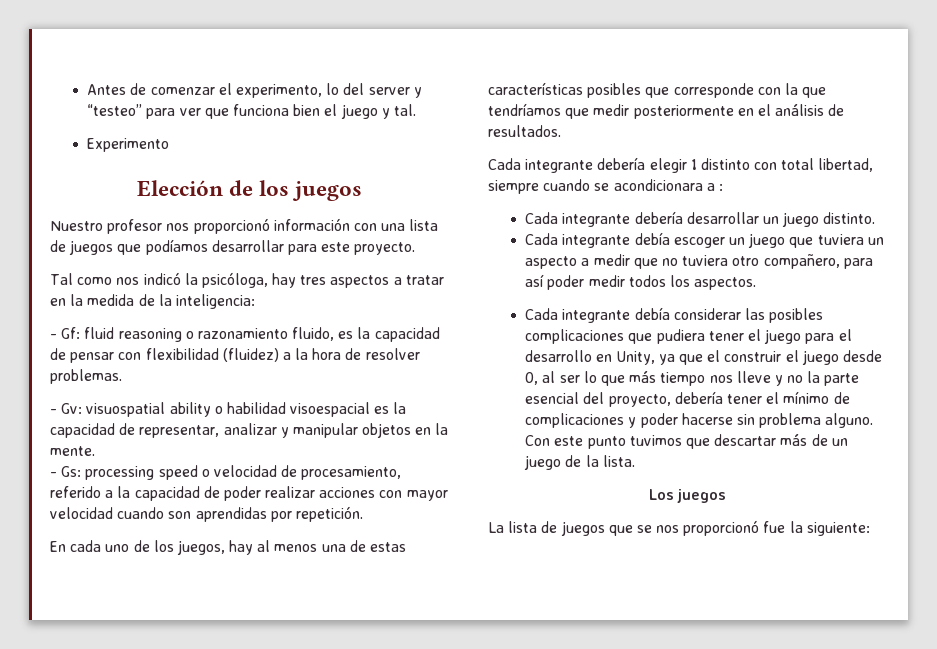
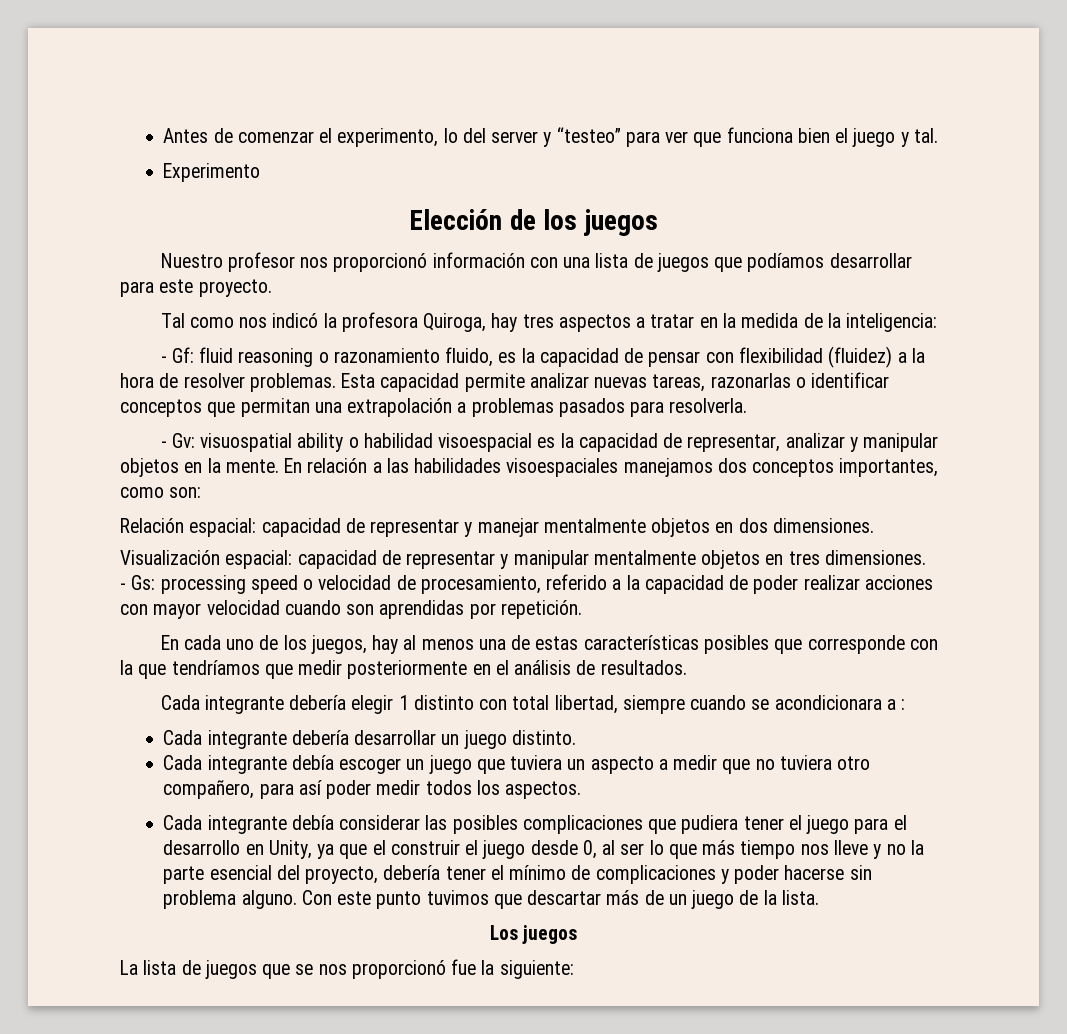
[201,272,268,288] psicóloga, -> [341,312,487,332] profesora Quiroga,
(122, 376) none -> [341,372,890,392] [120,398,748,417] Esta capacidad permite analizar nuevas tareas, razonarlas o identificar conceptos que permitan una extrapolación a problemas pasados para resolverla.
(95, 451) none -> [284,458,939,477] [120,487,202,498] [120,518,874,537] [120,550,926,569] En relación a las habilidades visoespaciales manejamos dos conceptos importantes, como son: // Relación espacial: capacidad de representar y manejar mentalmente objetos en dos dimensiones. // Visualización espacial: capacidad de representar y manipular mentalmente objetos en tres dimensiones.

